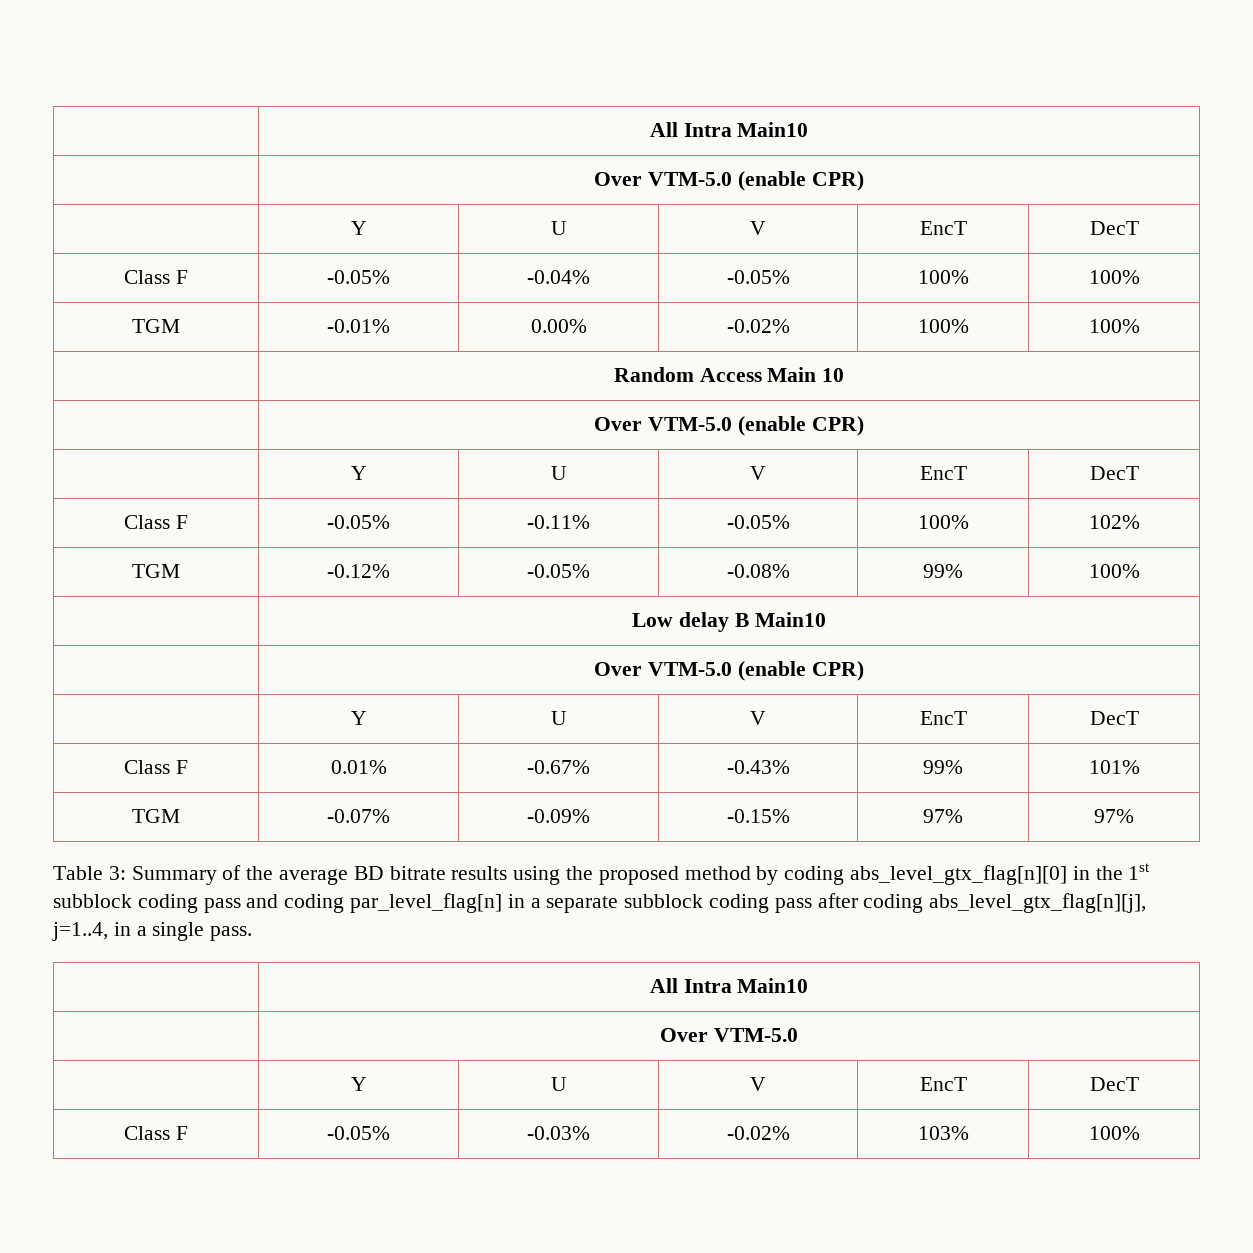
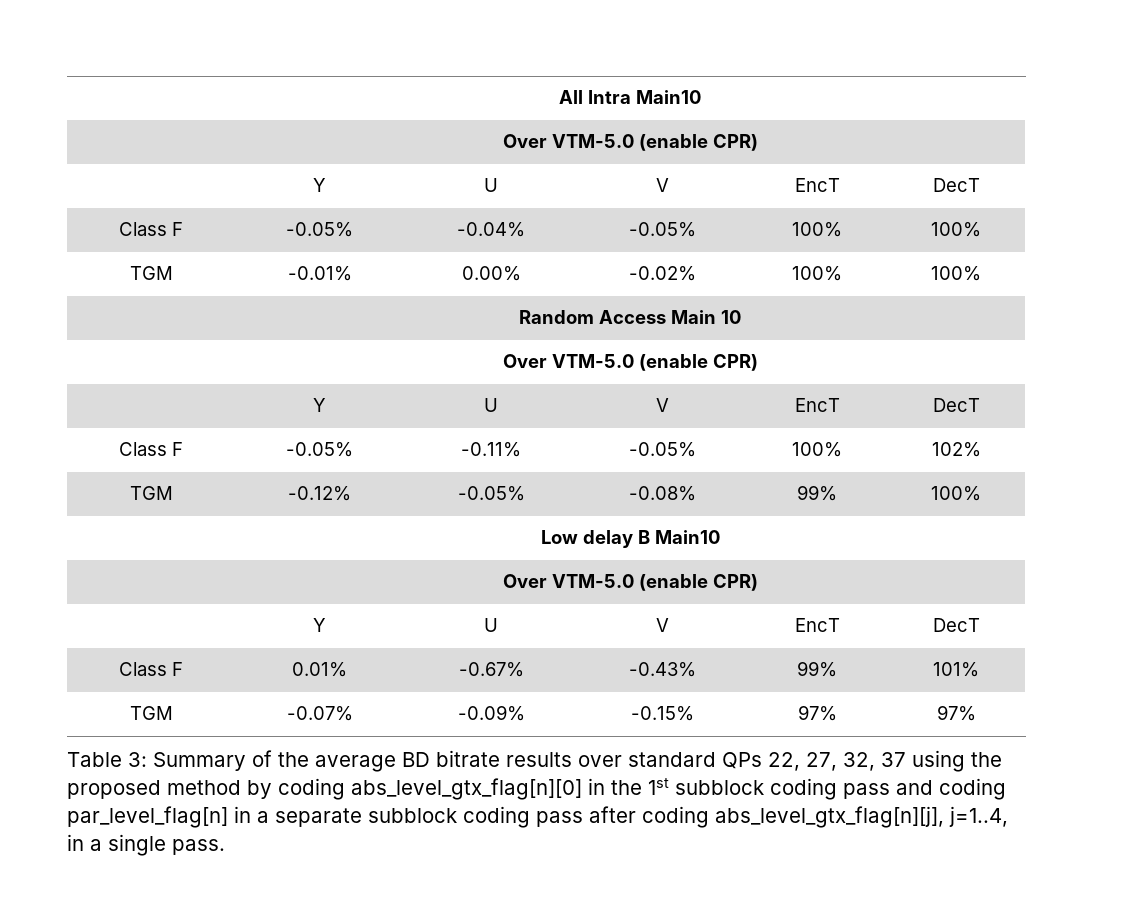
(508, 873) none -> [578,752,906,771] over standard QPs 22, 27, 32, 37
[649,978,809,993] [660,1028,798,1042] [350,1077,367,1091] [550,1077,567,1091] [750,1077,766,1091] [919,1077,967,1091] [1089,1077,1139,1091] [124,1126,188,1140] [327,1126,390,1140] [527,1126,590,1140] [726,1126,790,1140] [917,1126,969,1140] [1088,1126,1140,1140] // | All Intra Main10 // | Over VTM-5.0 // | Y | U | V | EncT | DecT // Class F | -0.05% | -0.03% | -0.02% | 103% | 100% -> (225, 847) none

